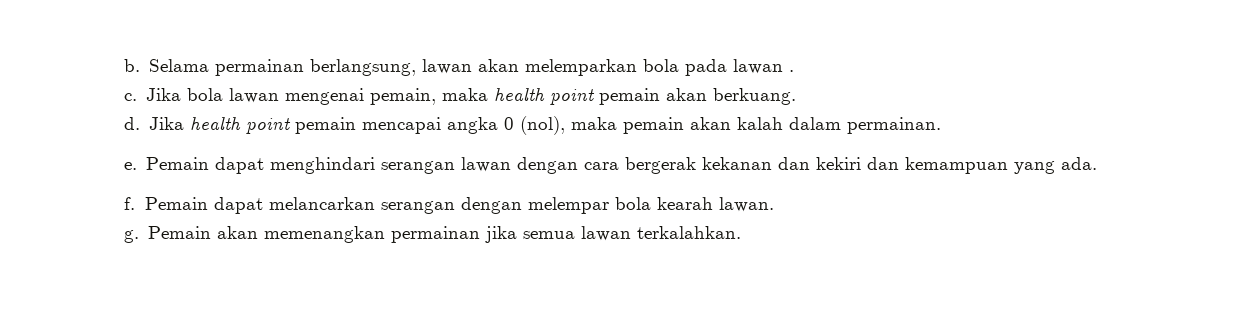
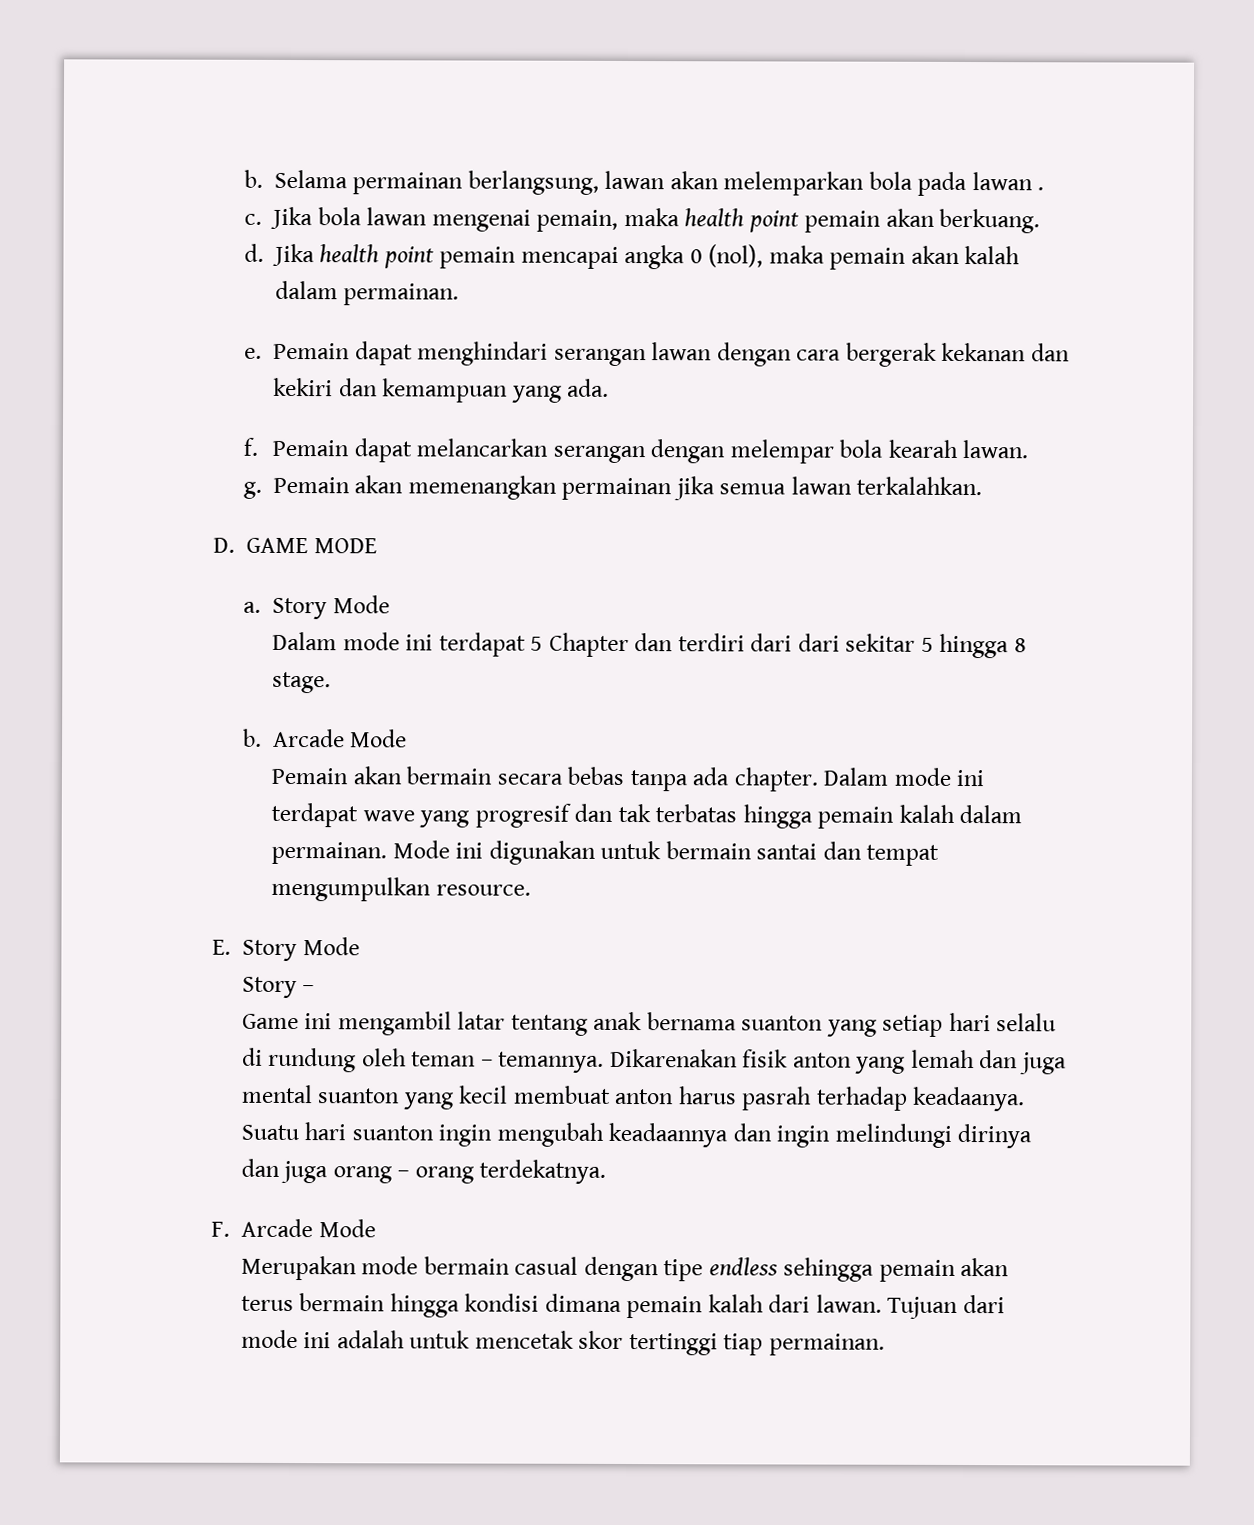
(742, 232) none -> [213,537,377,554] [242,595,390,620] [272,631,1027,659] [272,671,332,694] [242,728,408,748] [271,766,985,792] [271,802,1023,829] [271,840,940,866] [271,876,531,902] [212,937,360,962] [241,976,315,999] [241,1011,1057,1037] [241,1047,1067,1075] [240,1084,1026,1112] [240,1122,1033,1149] [240,1158,607,1184] [211,1218,376,1238] [240,1255,1010,1282] [240,1293,1005,1319] [240,1329,885,1356] // D. GAME MODE // a. Story Mode // Dalam mode ini terdapat 5 Chapter dan terdiri dari dari sekitar 5 hingga 8 stage. // b. Arcade Mode // Pemain akan bermain secara bebas tanpa ada chapter. Dalam mode ini terdapat wave yang progresif dan tak terbatas hingga pemain kalah dalam permainan. Mode ini digunakan untuk bermain santai dan tempat mengumpulkan resource. // E. Story Mode // Story – // Game ini mengambil latar tentang anak bernama suanton yang setiap hari selalu di rundung oleh teman – temannya. Dikarenakan fisik anton yang lemah dan juga mental suanton yang kecil membuat anton harus pasrah terhadap keadaanya. Suatu hari suanton ingin mengubah keadaannya dan ingin melindungi dirinya dan juga orang – orang terdekatnya. // F. Arcade Mode // Merupakan mode bermain casual dengan tipe endless sehingga pemain akan terus bermain hingga kondisi dimana pemain kalah dari lawan. Tujuan dari mode ini adalah untuk mencetak skor tertinggi tiap permainan.

